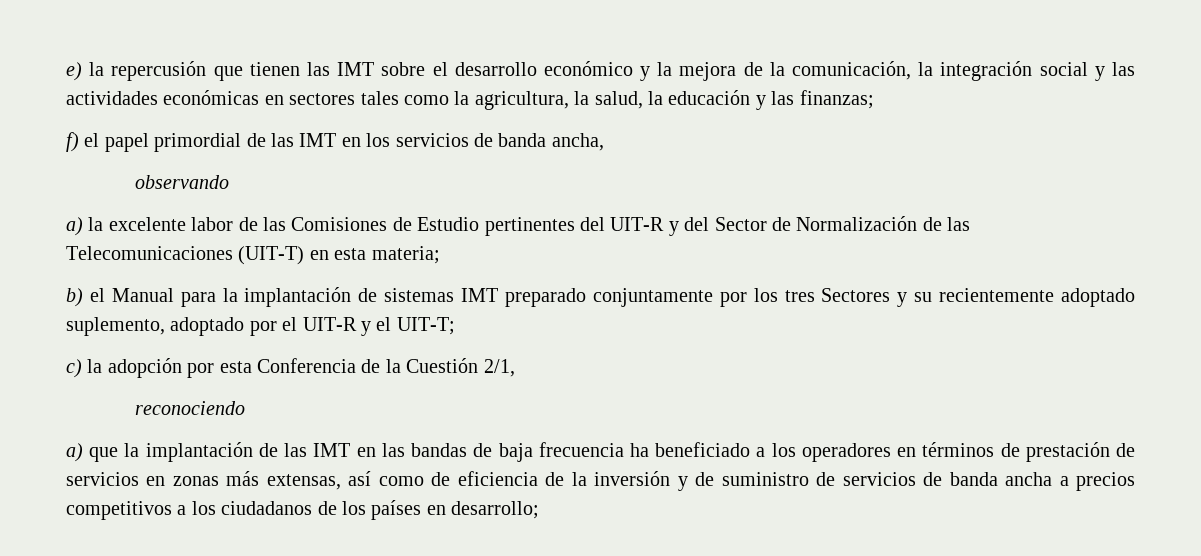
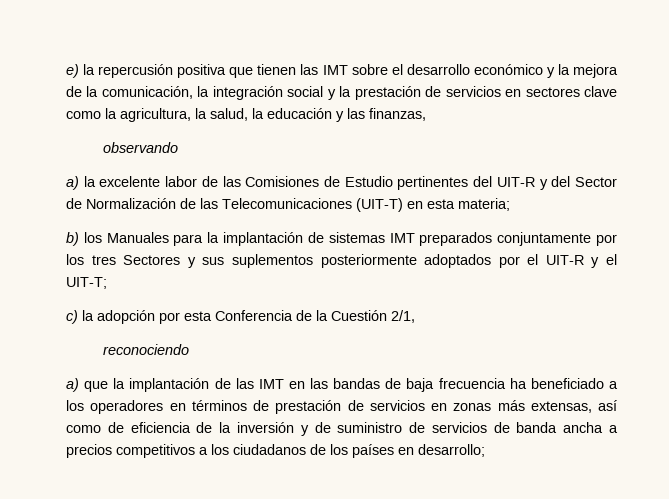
(207, 71) none -> [177,64,227,78] positiva
[1111,62,1135,76] [66,90,260,105] las actividades económicas -> [339,86,501,100] la prestación de servicios
[360,91,399,105] tales -> [583,86,617,97] clave
[799,90,874,109] [66,132,604,152] finanzas; // f) el papel primordial de las IMT en los servicios de banda ancha, -> [369,108,426,121] finanzas,
[89,288,174,302] el Manual -> [83,232,169,243] los Manuales
[505,288,587,307] preparado -> [419,232,493,246] preparados
[914,288,1136,307] [66,317,245,336] su recientemente adoptado suplemento, adoptado -> [202,254,492,268] sus suplementos posteriormente adoptados

